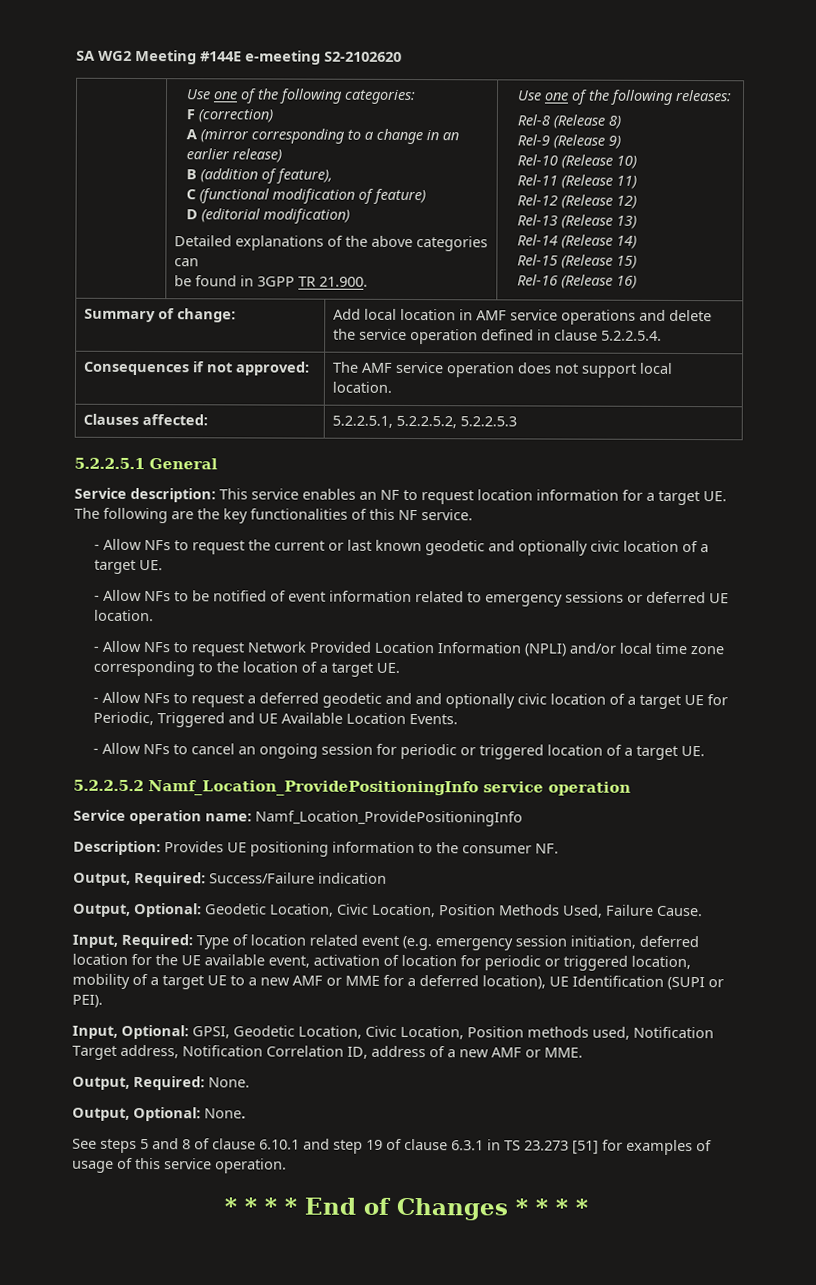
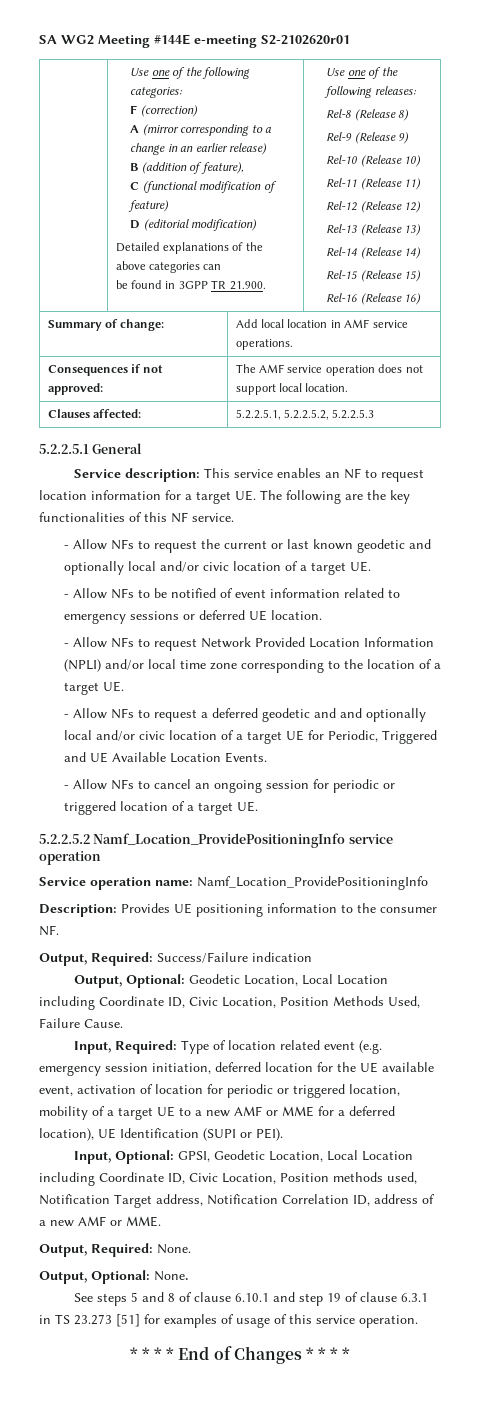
[324,51,402,62] S2-2102620 -> [261,35,350,45] S2-2102620r01
[561,309,713,325] [333,328,663,345] operations and delete the service operation defined in clause 5.2.2.5.4. -> [235,339,293,350] operations.
(588, 548) none -> [127,561,199,572] local and/or
(515, 701) none -> [63,730,135,741] local and/or
(334, 910) none -> [302,974,389,985] [39,996,185,1010] Local Location including Coordinate ID,
(362, 1032) none -> [327,1150,414,1161] [39,1172,185,1186] Local Location including Coordinate ID,

